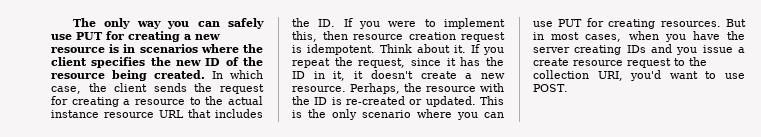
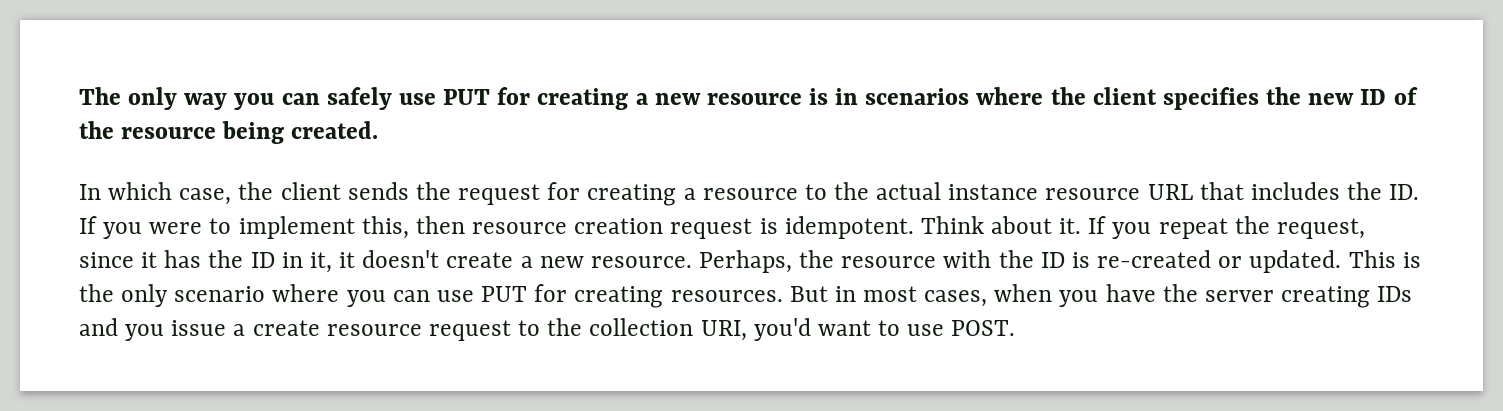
(205, 74) none -> (379, 130) //

